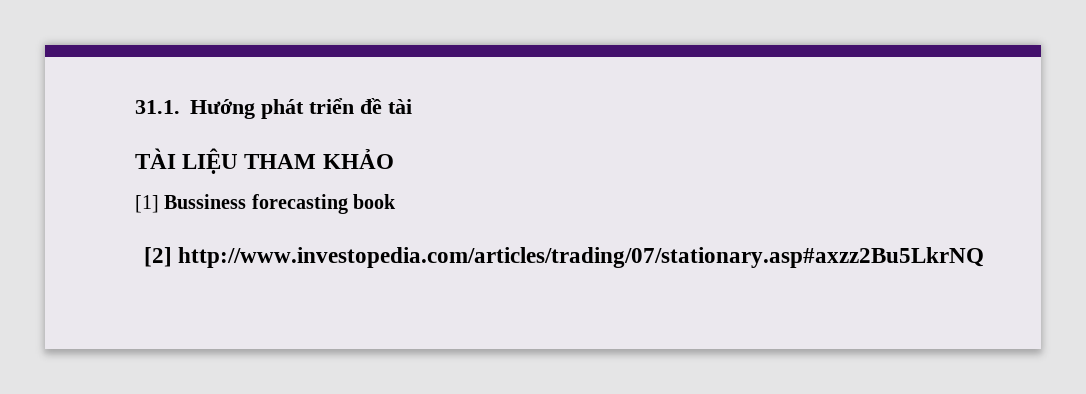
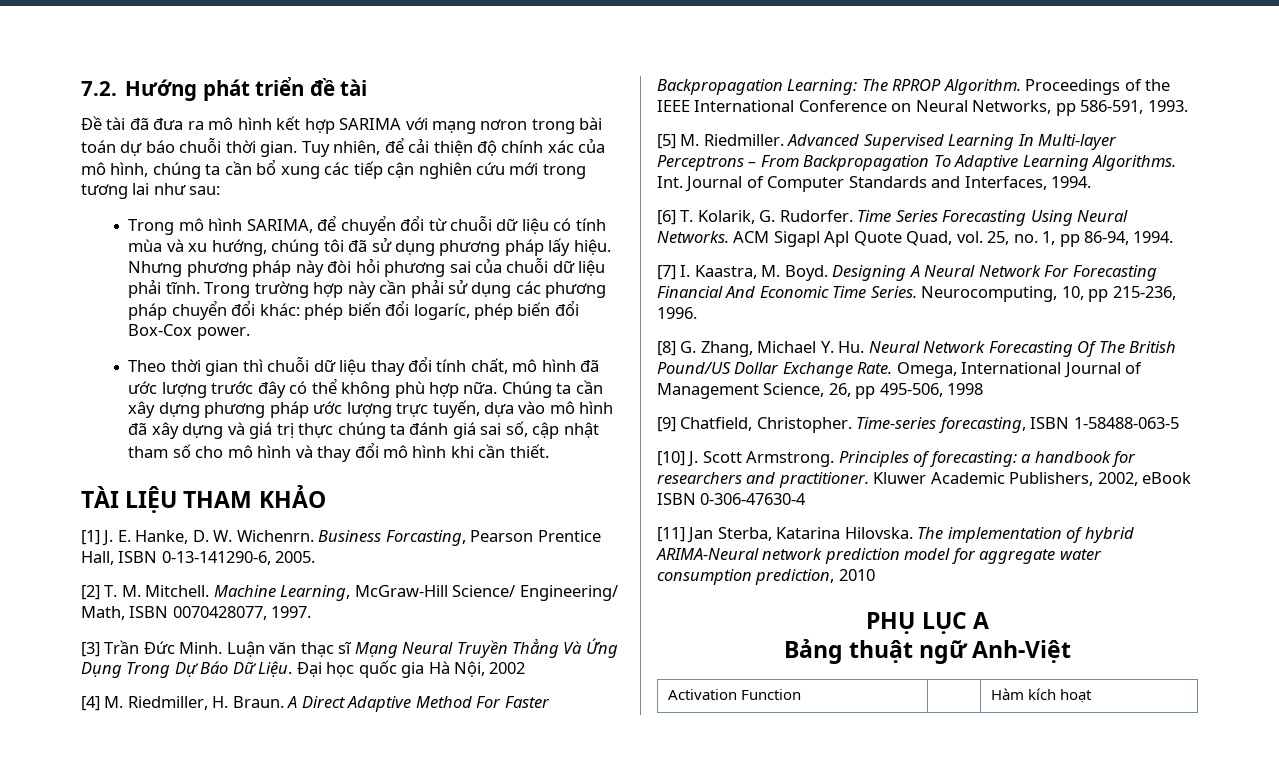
[135,100,180,114] 31.1. -> [81,81,117,96] 7.2.
(412, 106) none -> [81,116,603,134] [81,137,606,157] [81,159,586,179] [81,183,221,199] [128,215,606,235] [128,237,611,256] [128,258,606,277] [128,279,607,298] [128,300,579,320] [128,324,250,340] [128,356,600,376] [128,378,603,398] [128,400,614,418] [128,421,599,439] [128,442,549,462] // Đề tài đã đưa ra mô hình kết hợp SARIMA với mạng nơron trong bài toán dự báo chuỗi thời gian. Tuy nhiên, để cải thiện độ chính xác của mô hình, chúng ta cần bổ xung các tiếp cận nghiên cứu mới trong tương lai như sau: // Trong mô hình SARIMA, để chuyển đổi từ chuỗi dữ liệu có tính mùa và xu hướng, chúng tôi đã sử dụng phương pháp lấy hiệu. Nhưng phương pháp này đòi hỏi phương sai của chuỗi dữ liệu phải tĩnh. Trong trường hợp này cần phải sử dụng các phương pháp chuyển đổi khác: phép biến đổi logaríc, phép biến đổi Box-Cox power. // Theo thời gian thì chuỗi dữ liệu thay đổi tính chất, mô hình đã ước lượng trước đây có thể không phù hợp nữa. Chúng ta cần xây dựng phương pháp ước lượng trực tuyến, dựa vào mô hình đã xây dựng và giá trị thực chúng ta đánh giá sai số, cập nhật tham số cho mô hình và thay đổi mô hình khi cần thiết.
[164,194,397,214] [143,247,985,268] Bussiness forecasting book // [2] http://www.investopedia.com/articles/trading/07/stationary.asp#axzz2Bu5LkrNQ -> [102,530,601,546] [81,551,316,565] [81,585,618,601] [81,606,312,620] [81,638,618,658] [81,660,526,678] [81,696,550,712] [657,79,1171,95] [657,100,1188,116] [657,134,1118,150] [657,155,1177,171] [657,176,1092,192] [657,210,1129,226] [657,231,1174,247] [657,265,1157,281] [657,286,1176,302] [657,307,697,319] [657,341,1177,357] [657,362,1143,378] [657,383,984,399] [657,417,1179,433] [657,451,1137,467] [657,472,1192,488] [657,493,807,505] [657,527,1134,543] [656,548,1102,564] [657,569,875,585] [866,612,989,634] [783,639,1072,664] [668,689,802,700] [991,688,1093,703] J. E. Hanke, D. W. Wichenrn. Business Forcasting, Pearson Prentice Hall, ISBN 0-13-141290-6, 2005. // [2] T. M. Mitchell. Machine Learning, McGraw-Hill Science/ Engineering/ Math, ISBN 0070428077, 1997. // [3] Trần Đức Minh. Luận văn thạc sĩ Mạng Neural Truyền Thẳng Và Ứng Dụng Trong Dự Báo Dữ Liệu. Đại học quốc gia Hà Nội, 2002 // [4] M. Riedmiller, H. Braun. A Direct Adaptive Method For Faster Backpropagation Learning: The RPROP Algorithm. Proceedings of the IEEE International Conference on Neural Networks, pp 586-591, 1993. // [5] M. Riedmiller. Advanced Supervised Learning In Multi-layer Perceptrons – From Backpropagation To Adaptive Learning Algorithms. Int. Journal of Computer Standards and Interfaces, 1994. // [6] T. Kolarik, G. Rudorfer. Time Series Forecasting Using Neural Networks. ACM Sigapl Apl Quote Quad, vol. 25, no. 1, pp 86-94, 1994. // [7] I. Kaastra, M. Boyd. Designing A Neural Network For Forecasting Financial And Economic Time Series. Neurocomputing, 10, pp 215-236, 1996. // [8] G. Zhang, Michael Y. Hu. Neural Network Forecasting Of The British Pound/US Dollar Exchange Rate. Omega, International Journal of Management Science, 26, pp 495-506, 1998 // [9] Chatfield, Christopher. Time-series forecasting, ISBN 1-58488-063-5 // [10] J. Scott Armstrong. Principles of forecasting: a handbook for researchers and practitioner. Kluwer Academic Publishers, 2002, eBook ISBN 0-306-47630-4 // [11] Jan Sterba, Katarina Hilovska. The implementation of hybrid ARIMA-Neural network prediction model for aggregate water consumption prediction, 2010 // PHỤ LỤC A // Bảng thuật ngữ Anh-Việt // Activation Function | | Hàm kích hoạt

